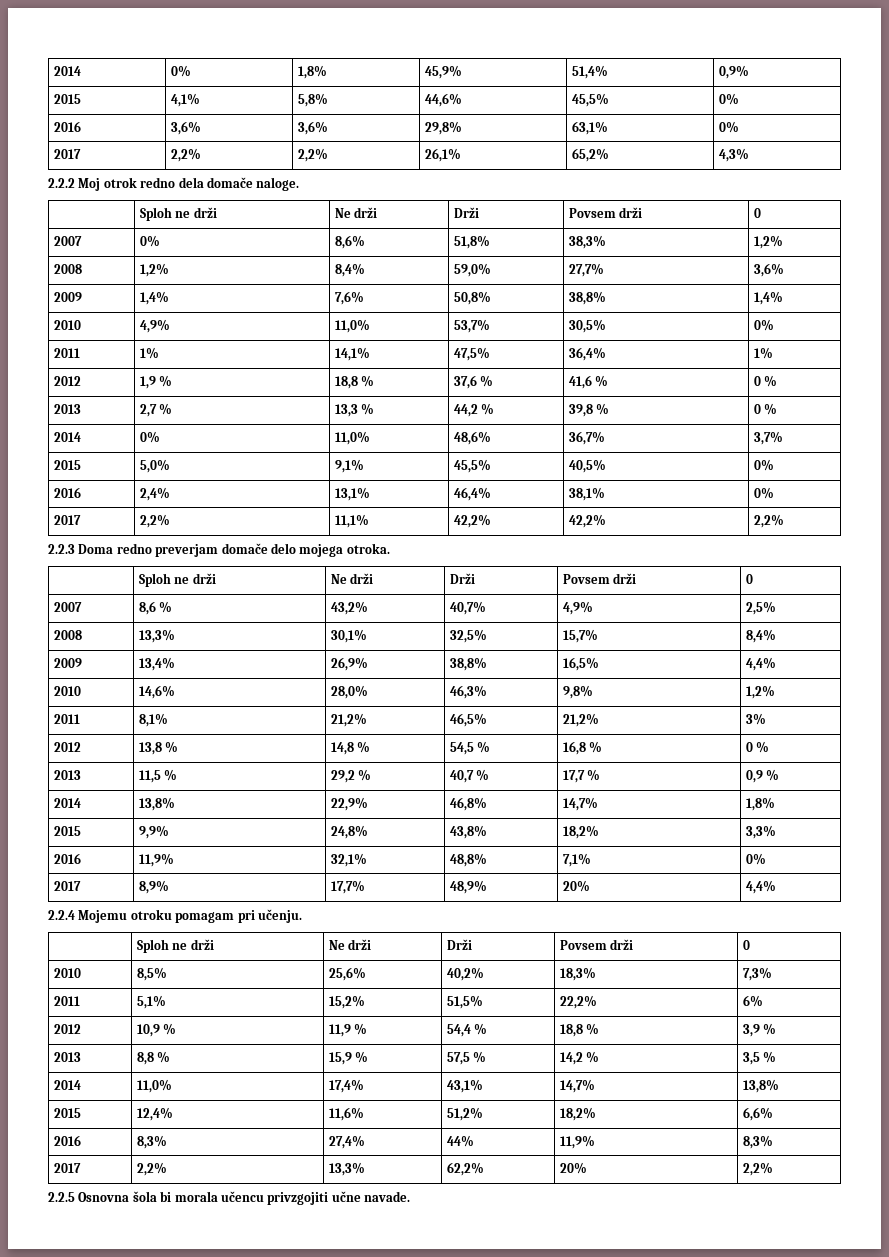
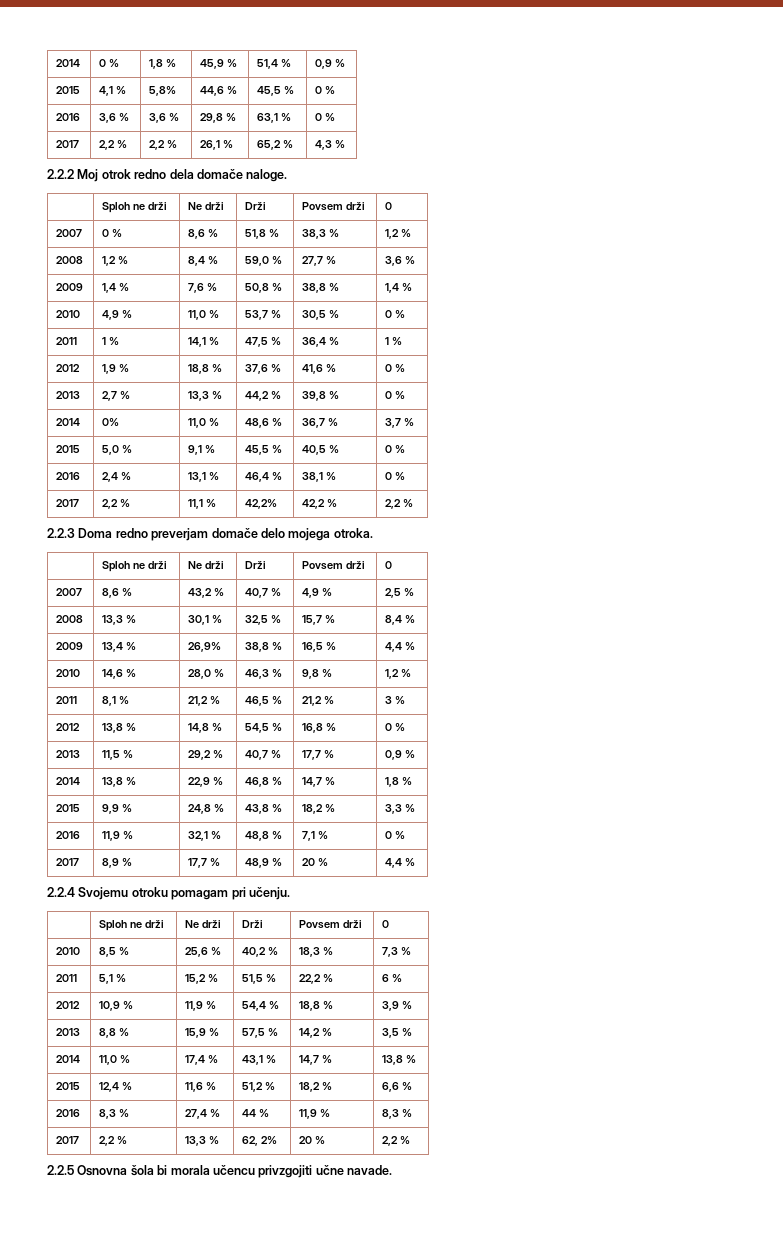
[54,66,82,76] [171,65,192,77] [298,65,328,79] [425,65,463,79] [572,65,609,79] [719,65,750,79] [54,94,82,104] [171,93,201,107] 2014 | 0% | 1,8% | 45,9% | 51,4% | 0,9% // 2015 | 4,1% -> [56,59,81,67] [99,59,120,67] [149,59,177,69] [200,59,238,69] [257,59,292,69] [315,59,346,69] [56,86,81,94] [99,86,127,96] 2014 | 0 % | 1,8 % | 45,9 % | 51,4 % | 0,9 % // 2015 | 4,1 %
[425,93,463,107] [572,93,610,107] [719,93,740,105] [54,121,82,132] [171,121,202,135] [298,121,329,135] [425,121,463,135] [572,121,609,135] [719,121,740,133] [54,149,82,159] [171,148,202,162] [298,148,329,162] [425,148,462,162] [572,148,610,162] [719,148,750,162] 44,6% | 45,5% | 0% // 2016 | 3,6% | 3,6% | 29,8% | 63,1% | 0% // 2017 | 2,2% | 2,2% | 26,1% | 65,2% | 4,3% -> [200,86,238,96] [257,86,295,96] [315,86,336,94] [56,113,81,121] [99,113,130,123] [149,113,180,123] [200,113,237,123] [257,113,292,123] [315,113,336,121] [56,140,80,148] [99,140,128,150] [149,140,178,150] [200,140,234,150] [257,140,294,150] [315,140,346,150] 44,6 % | 45,5 % | 0 % // 2016 | 3,6 % | 3,6 % | 29,8 % | 63,1 % | 0 % // 2017 | 2,2 % | 2,2 % | 26,1 % | 65,2 % | 4,3 %
[140,235,161,247] [335,235,366,249] [454,235,491,249] [569,235,607,249] [754,235,784,249] [54,264,83,274] [140,263,170,277] [335,263,366,277] [454,263,492,277] [569,263,605,277] [754,263,785,277] [54,292,83,302] [140,291,170,305] [335,291,365,305] [454,291,492,305] [569,291,607,305] [754,291,784,305] [54,320,82,330] [140,319,171,333] [335,319,371,333] [454,319,491,333] [569,319,607,333] [754,319,775,331] [54,348,81,358] [140,347,160,359] [335,347,371,361] [454,347,491,361] [569,347,607,361] [754,347,774,359] 0% | 8,6% | 51,8% | 38,3% | 1,2% // 2008 | 1,2% | 8,4% | 59,0% | 27,7% | 3,6% // 2009 | 1,4% | 7,6% | 50,8% | 38,8% | 1,4% // 2010 | 4,9% | 11,0% | 53,7% | 30,5% | 0% // 2011 | 1% | 14,1% | 47,5% | 36,4% | 1% -> [102,229,123,237] [188,229,219,239] [245,229,280,239] [302,229,340,239] [385,229,412,239] [56,256,84,264] [102,256,129,266] [188,256,219,266] [245,256,283,266] [302,256,337,266] [385,256,416,266] [56,283,84,291] [102,283,130,293] [188,283,218,293] [245,283,283,293] [302,283,340,293] [385,283,413,293] [56,310,81,318] [102,310,133,320] [188,310,220,320] [245,310,282,320] [302,310,340,320] [385,310,406,318] [56,337,78,345] [102,337,120,345] [188,337,220,347] [245,337,282,347] [302,337,340,347] [385,337,403,345] 0 % | 8,6 % | 51,8 % | 38,3 % | 1,2 % // 2008 | 1,2 % | 8,4 % | 59,0 % | 27,7 % | 3,6 % // 2009 | 1,4 % | 7,6 % | 50,8 % | 38,8 % | 1,4 % // 2010 | 4,9 % | 11,0 % | 53,7 % | 30,5 % | 0 % // 2011 | 1 % | 14,1 % | 47,5 % | 36,4 % | 1 %
[335,431,371,445] [454,431,492,445] [569,431,606,445] [754,431,784,445] [54,460,82,470] [140,459,171,473] [335,459,365,473] [454,459,492,473] [569,459,607,473] [754,459,775,471] [54,487,82,498] [140,487,171,501] [335,487,371,501] [454,487,492,501] [569,487,606,501] [754,487,775,499] [54,515,82,525] [140,514,171,528] [335,514,370,528] [454,514,492,528] [569,514,607,528] [754,514,785,528] 11,0% | 48,6% | 36,7% | 3,7% // 2015 | 5,0% | 9,1% | 45,5% | 40,5% | 0% // 2016 | 2,4% | 13,1% | 46,4% | 38,1% | 0% // 2017 | 2,2% | 11,1% | 42,2% | 42,2% | 2,2% -> [188,418,220,428] [245,418,283,428] [302,418,339,428] [385,418,415,428] [56,445,81,453] [102,445,133,455] [188,445,216,455] [245,445,283,455] [302,445,340,455] [385,445,406,453] [56,472,81,480] [102,472,132,482] [188,472,220,482] [245,472,283,482] [302,472,337,482] [385,472,406,480] [56,499,80,507] [102,499,131,509] [188,499,217,509] [245,499,278,509] [302,499,338,509] [385,499,414,509] 11,0 % | 48,6 % | 36,7 % | 3,7 % // 2015 | 5,0 % | 9,1 % | 45,5 % | 40,5 % | 0 % // 2016 | 2,4 % | 13,1 % | 46,4 % | 38,1 % | 0 % // 2017 | 2,2 % | 11,1 % | 42,2% | 42,2 % | 2,2 %
[331,601,369,615] [450,601,487,615] [563,601,594,615] [746,601,777,615] [54,630,83,640] [139,629,176,643] [331,629,368,643] [450,629,488,643] [563,629,599,643] [746,629,777,643] [54,658,83,668] [139,657,176,671] 43,2% | 40,7% | 4,9% | 2,5% // 2008 | 13,3% | 30,1% | 32,5% | 15,7% | 8,4% // 2009 | 13,4% -> [188,588,225,598] [245,588,282,598] [302,588,333,598] [385,588,415,598] [56,615,84,623] [102,615,137,625] [188,615,223,625] [245,615,282,625] [302,615,336,625] [385,615,416,625] [56,642,84,650] [102,642,137,652] 43,2 % | 40,7 % | 4,9 % | 2,5 % // 2008 | 13,3 % | 30,1 % | 32,5 % | 15,7 % | 8,4 % // 2009 | 13,4 %
[450,657,488,671] [563,657,600,671] [746,657,777,671] [54,686,82,696] [139,685,176,699] [331,685,369,699] [450,685,488,699] [563,685,594,699] [746,685,776,699] [54,714,81,724] [139,713,169,727] [331,713,368,727] [450,713,488,727] [563,713,600,727] [746,713,767,725] 38,8% | 16,5% | 4,4% // 2010 | 14,6% | 28,0% | 46,3% | 9,8% | 1,2% // 2011 | 8,1% | 21,2% | 46,5% | 21,2% | 3% -> [245,642,283,652] [302,642,337,652] [385,642,416,652] [56,669,81,677] [102,669,137,679] [188,669,225,679] [245,669,283,679] [302,669,333,679] [385,669,412,679] [56,696,78,704] [102,696,130,706] [188,696,221,706] [245,696,283,706] [302,696,335,706] [385,696,406,704] 38,8 % | 16,5 % | 4,4 % // 2010 | 14,6 % | 28,0 % | 46,3 % | 9,8 % | 1,2 % // 2011 | 8,1 % | 21,2 % | 46,5 % | 21,2 % | 3 %
[139,797,176,811] [331,797,369,811] [450,797,488,811] [563,797,599,811] [746,797,776,811] [54,826,82,836] [139,825,170,839] [331,825,369,839] [450,825,488,839] [563,825,600,839] [746,825,777,839] [54,853,82,864] [139,853,175,867] [331,853,368,867] [450,853,488,867] [563,853,592,867] [746,853,767,865] [54,881,82,891] [139,880,170,894] [331,880,366,894] [450,880,488,894] [563,880,591,892] [746,880,777,894] 13,8% | 22,9% | 46,8% | 14,7% | 1,8% // 2015 | 9,9% | 24,8% | 43,8% | 18,2% | 3,3% // 2016 | 11,9% | 32,1% | 48,8% | 7,1% | 0% // 2017 | 8,9% | 17,7% | 48,9% | 20% | 4,4% -> [102,777,137,787] [188,777,224,787] [245,777,283,787] [302,777,336,787] [385,777,413,787] [56,804,81,812] [102,804,133,814] [188,804,225,814] [245,804,283,814] [302,804,336,814] [385,804,416,814] [56,831,81,839] [102,831,134,841] [188,831,222,841] [245,831,283,841] [302,831,329,841] [385,831,406,839] [56,858,80,866] [102,858,133,868] [188,858,221,868] [245,858,283,868] [302,858,329,866] [385,858,416,868] 13,8 % | 22,9 % | 46,8 % | 14,7 % | 1,8 % // 2015 | 9,9 % | 24,8 % | 43,8 % | 18,2 % | 3,3 % // 2016 | 11,9 % | 32,1 % | 48,8 % | 7,1 % | 0 % // 2017 | 8,9 % | 17,7 % | 48,9 % | 20 % | 4,4 %
[78,910,128,923] Mojemu -> [78,887,129,900] Svojemu
[137,967,168,981] [329,967,367,981] [447,967,485,981] [560,967,597,981] [743,967,773,981] [54,996,81,1006] [137,995,167,1009] [329,995,366,1009] [447,995,484,1009] [560,995,598,1009] [743,995,764,1007] 8,5% | 25,6% | 40,2% | 18,3% | 7,3% // 2011 | 5,1% | 15,2% | 51,5% | 22,2% | 6% -> [99,947,130,957] [185,947,222,957] [242,947,279,957] [299,947,334,957] [382,947,412,957] [56,974,78,982] [99,974,127,984] [185,974,219,984] [242,974,277,984] [299,974,334,984] [382,974,403,982] 8,5 % | 25,6 % | 40,2 % | 18,3 % | 7,3 % // 2011 | 5,1 % | 15,2 % | 51,5 % | 22,2 % | 6 %
[137,1079,173,1093] [329,1079,365,1093] [447,1079,484,1093] [560,1079,596,1093] [743,1079,780,1093] [54,1108,82,1118] [137,1107,174,1121] [329,1107,365,1121] [447,1107,484,1121] [560,1107,597,1121] [743,1107,774,1121] [54,1135,82,1146] [137,1135,168,1149] [329,1135,366,1149] [447,1135,475,1147] [560,1135,596,1149] [743,1135,774,1149] [54,1163,82,1173] [137,1162,168,1176] [329,1162,366,1176] [447,1162,485,1176] [560,1162,588,1174] [743,1162,774,1176] 11,0% | 17,4% | 43,1% | 14,7% | 13,8% // 2015 | 12,4% | 11,6% | 51,2% | 18,2% | 6,6% // 2016 | 8,3% | 27,4% | 44% | 11,9% | 8,3% // 2017 | 2,2% | 13,3% | 62,2% | 20% | 2,2% -> [99,1055,131,1065] [185,1055,219,1065] [242,1055,277,1065] [299,1055,333,1065] [382,1055,417,1065] [56,1082,81,1090] [99,1082,133,1092] [185,1082,217,1092] [242,1082,276,1092] [299,1082,333,1092] [382,1082,413,1092] [56,1109,81,1117] [99,1109,130,1119] [185,1109,221,1119] [242,1109,270,1117] [299,1109,331,1119] [382,1109,413,1119] [56,1136,80,1144] [99,1136,128,1146] [185,1136,220,1146] [242,1136,278,1146] [299,1136,326,1144] [382,1136,411,1146] 11,0 % | 17,4 % | 43,1 % | 14,7 % | 13,8 % // 2015 | 12,4 % | 11,6 % | 51,2 % | 18,2 % | 6,6 % // 2016 | 8,3 % | 27,4 % | 44 % | 11,9 % | 8,3 % // 2017 | 2,2 % | 13,3 % | 62, 2% | 20 % | 2,2 %

